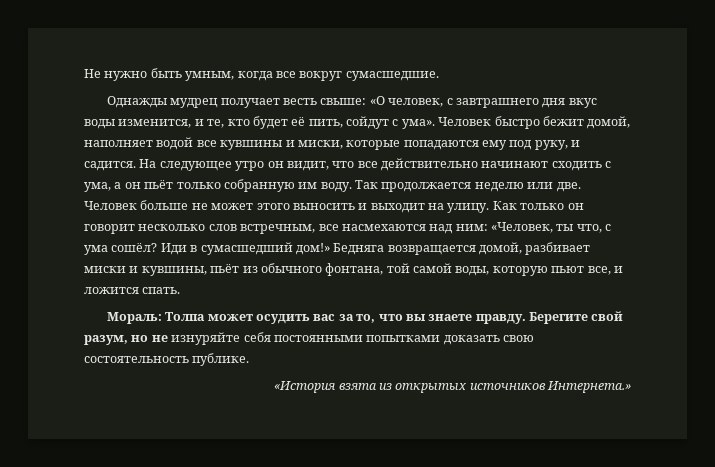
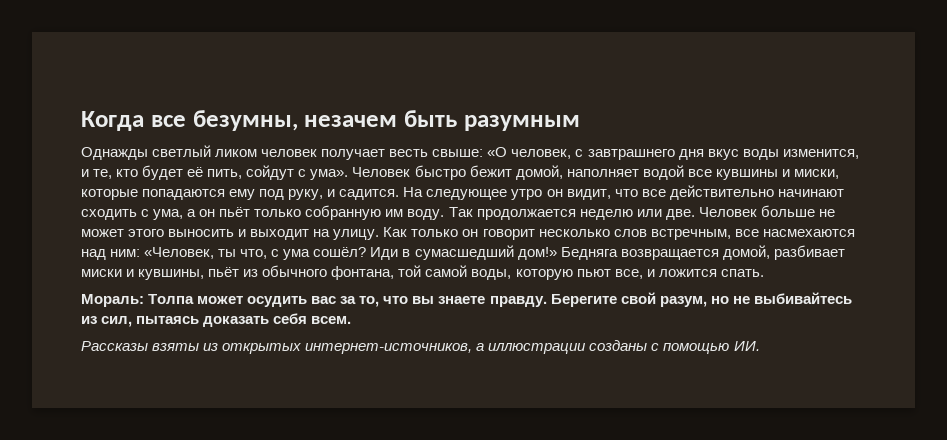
[84,68,439,81] [106,96,219,108] Не нужно быть умным, когда все вокруг сумасшедшие. // Однажды мудрец -> [81,110,580,131] [81,145,318,160] Когда все безумны, незачем быть разумным // Однажды светлый ликом человек
[171,332,534,345] [84,353,250,366] [274,381,631,393] изнуряйте себя постоянными попытками доказать свою состоятельность публике. // «История взята из открытых источников Интернета.» -> [753,292,852,304] [81,313,352,327] [81,340,760,354] выбивайтесь из сил, пытаясь доказать себя всем. // Рассказы взяты из открытых интернет-источников, а иллюстрации созданы с помощью ИИ.

